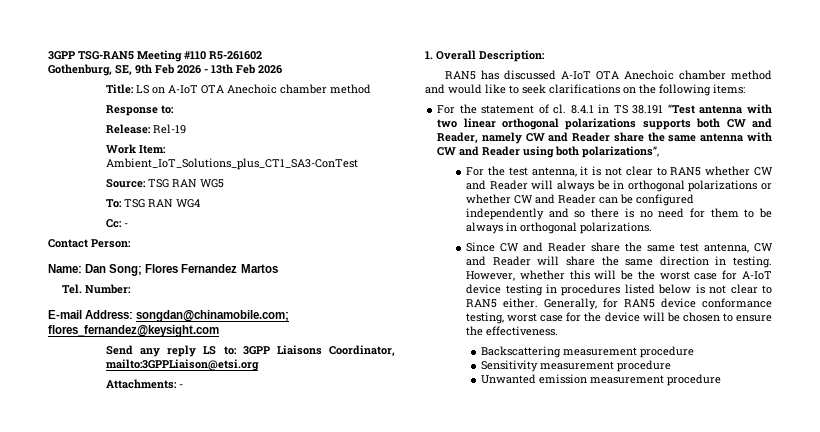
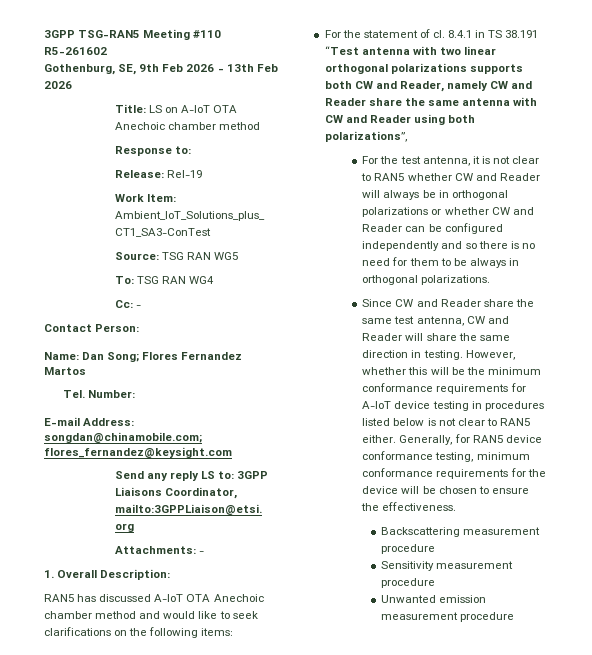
[659,271,718,280] worst case -> [487,367,541,375] [362,383,509,394] minimum conformance requirements
[507,313,564,322] worst case -> [476,452,530,460] [362,468,509,479] minimum conformance requirements

